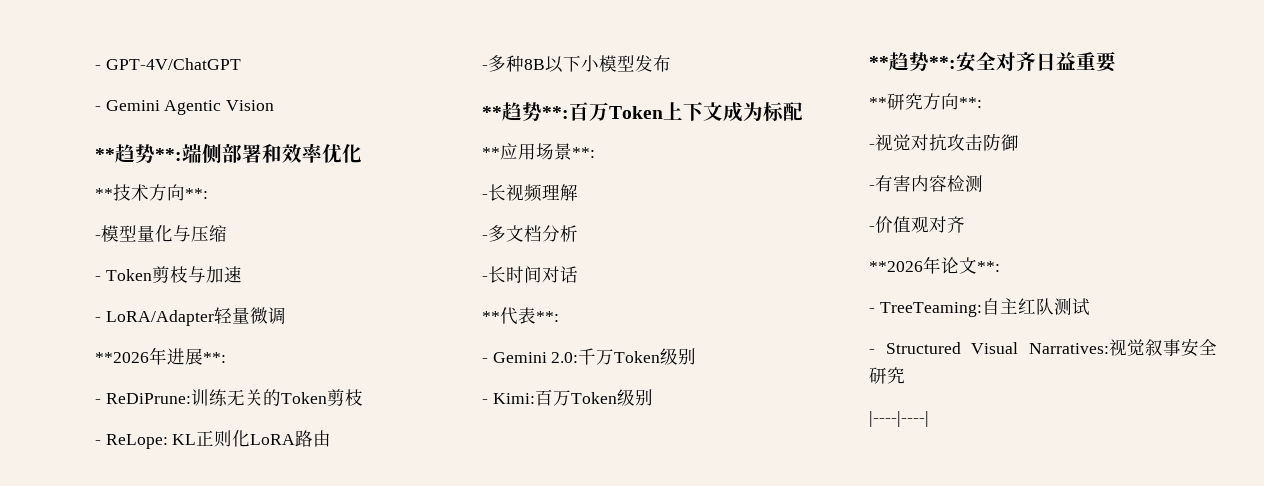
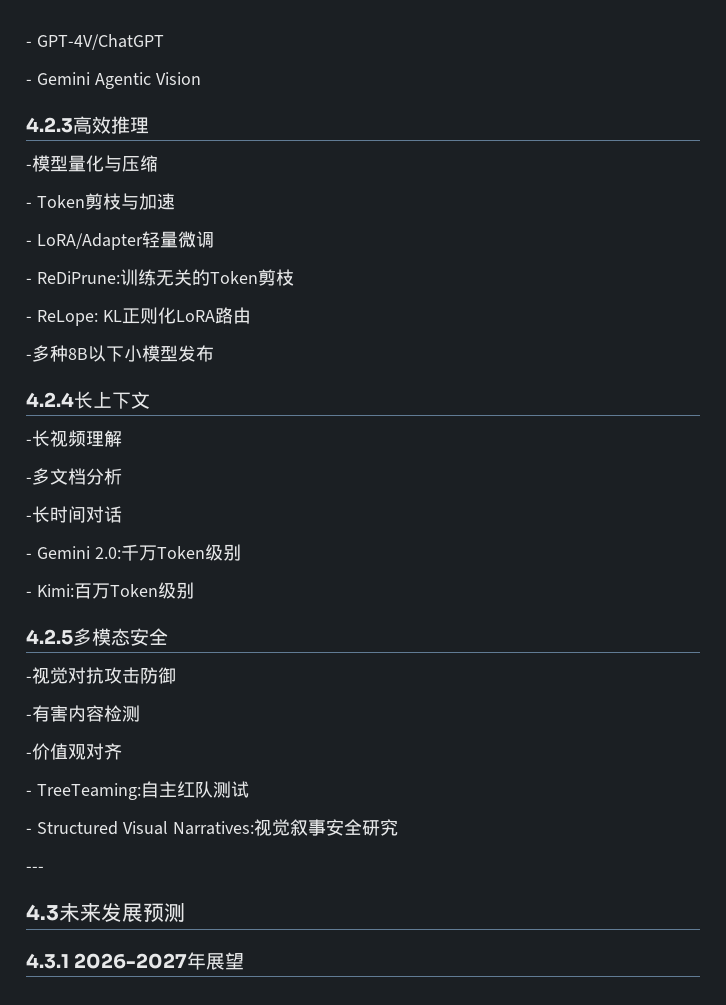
[95,143,362,163] [95,184,208,201] **趋势**:端侧部署和效率优化 // **技术方向**: -> [26,116,149,134] 4.2.3高效推理
[95,347,226,365] // **2026年进展**: -> (214, 239) none
[482,102,803,122] [482,143,595,160] **趋势**:百万Token上下文成为标配 // **应用场景**: -> [26,391,150,409] 4.2.4长上下文
[482,307,559,325] // **代表**: -> (122, 514) none
[869,52,1116,72] [869,93,982,110] **趋势**:安全对齐日益重要 // **研究方向**: -> [26,628,168,646] 4.2.5多模态安全
[869,256,1000,274] // **2026年论文**: -> (122, 751) none
[869,411,929,427] |----|----| -> [26,866,44,872] [26,903,185,922] [26,952,245,970] --- // 4.3未来发展预测 // 4.3.1 2026-2027年展望

